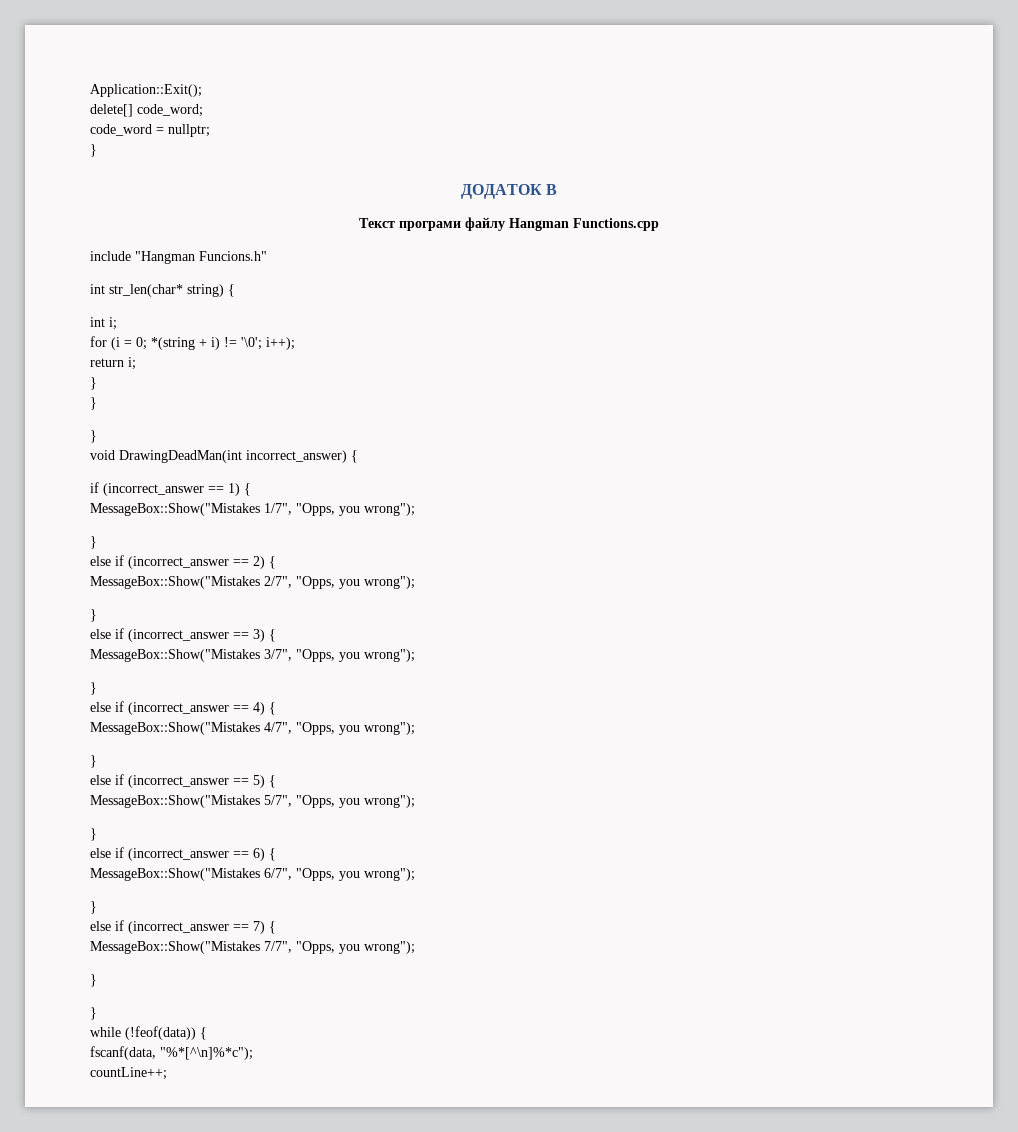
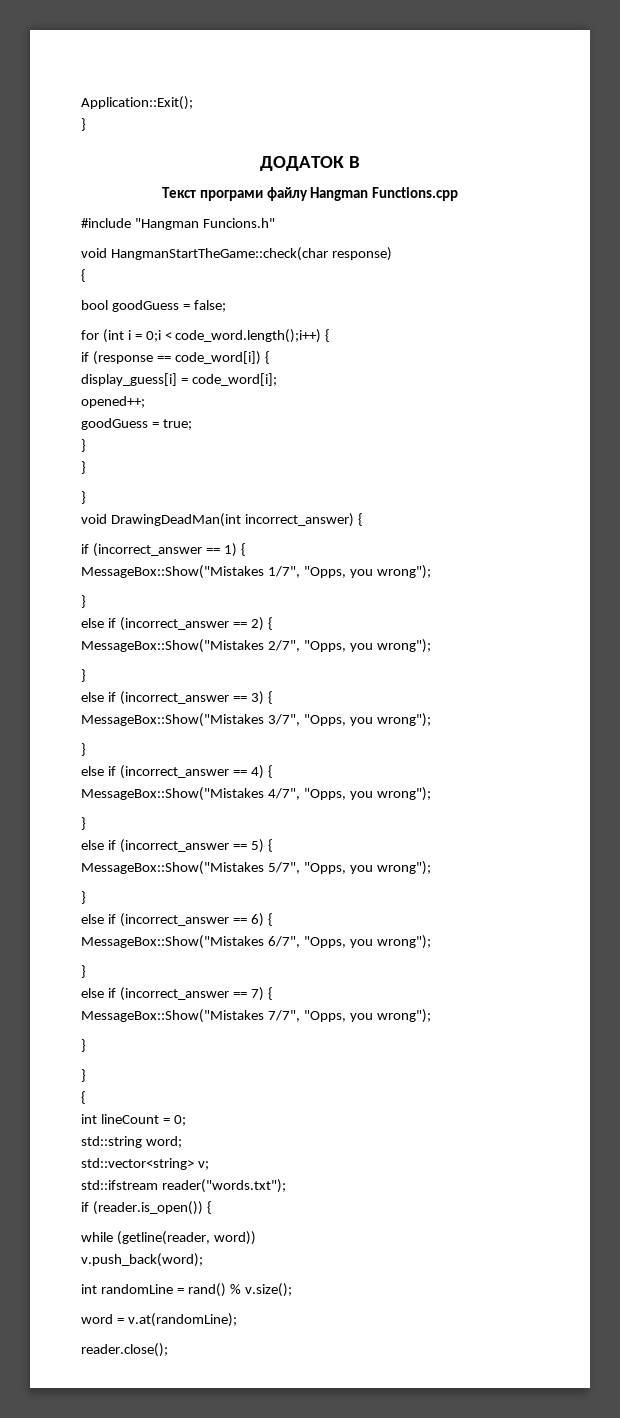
[90,104,203,117] [90,124,210,137] // delete[] code_word; // code_word = nullptr; -> (193, 103) none
[90,251,131,261] include -> [81,218,131,228] #include
[90,284,235,297] [90,317,117,330] [90,336,295,350] [90,357,136,370] int str_len(char* string) { // int i; // for (i = 0; *(string + i) != '\0'; i++); // return i; -> [81,247,392,261] [81,269,86,282] [81,300,226,312] [81,329,331,343] [81,351,270,365] [81,373,277,386] [81,396,145,408] [81,418,192,430] void HangmanStartTheGame::check(char response) // { // bool goodGuess = false; // for (int i = 0;i < code_word.length();i++) { // if (response == code_word[i]) { // display_guess[i] = code_word[i]; // opened++; // goodGuess = true;
[90,1026,207,1040] [90,1046,253,1060] [90,1067,167,1080] while (!feof(data)) { // fscanf(data, "%*[^\n]%*c"); // countLine++; -> [81,1091,86,1104] [81,1114,186,1126] [81,1136,182,1148] [81,1158,209,1170] [81,1179,286,1193] [81,1201,212,1215] [81,1231,256,1245] [81,1253,203,1267] [81,1283,292,1297] [81,1313,237,1327] [81,1343,168,1357] { // int lineCount = 0; // std::string word; // std::vector<string> v; // std::ifstream reader("words.txt"); // if (reader.is_open()) { // while (getline(reader, word)) // v.push_back(word); // int randomLine = rand() % v.size(); // word = v.at(randomLine); // reader.close();

